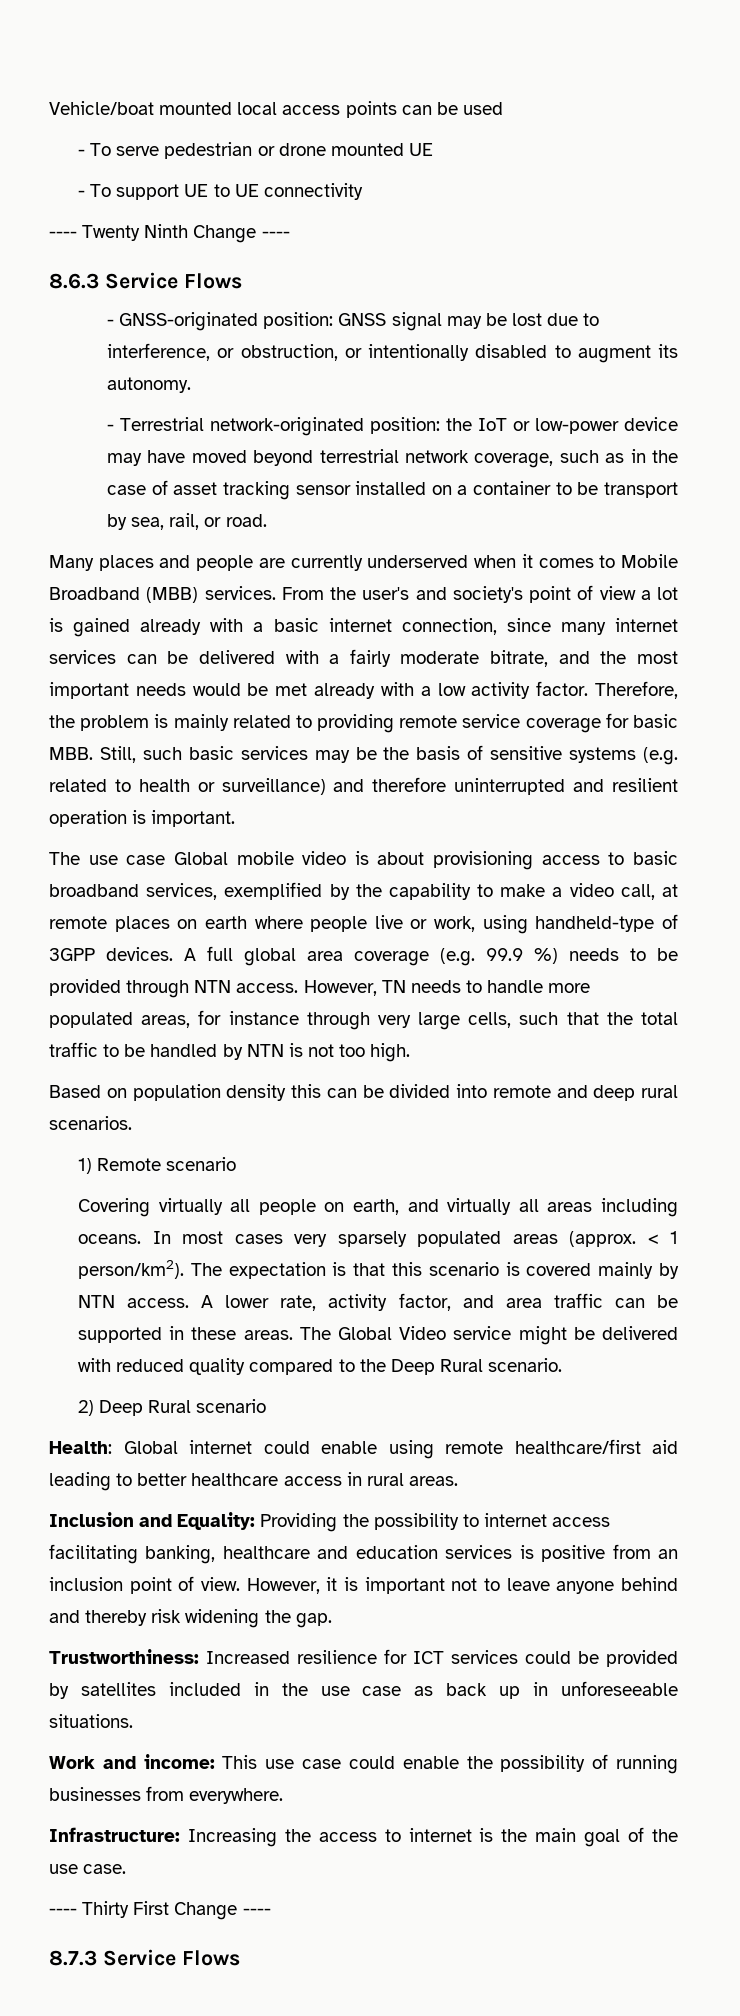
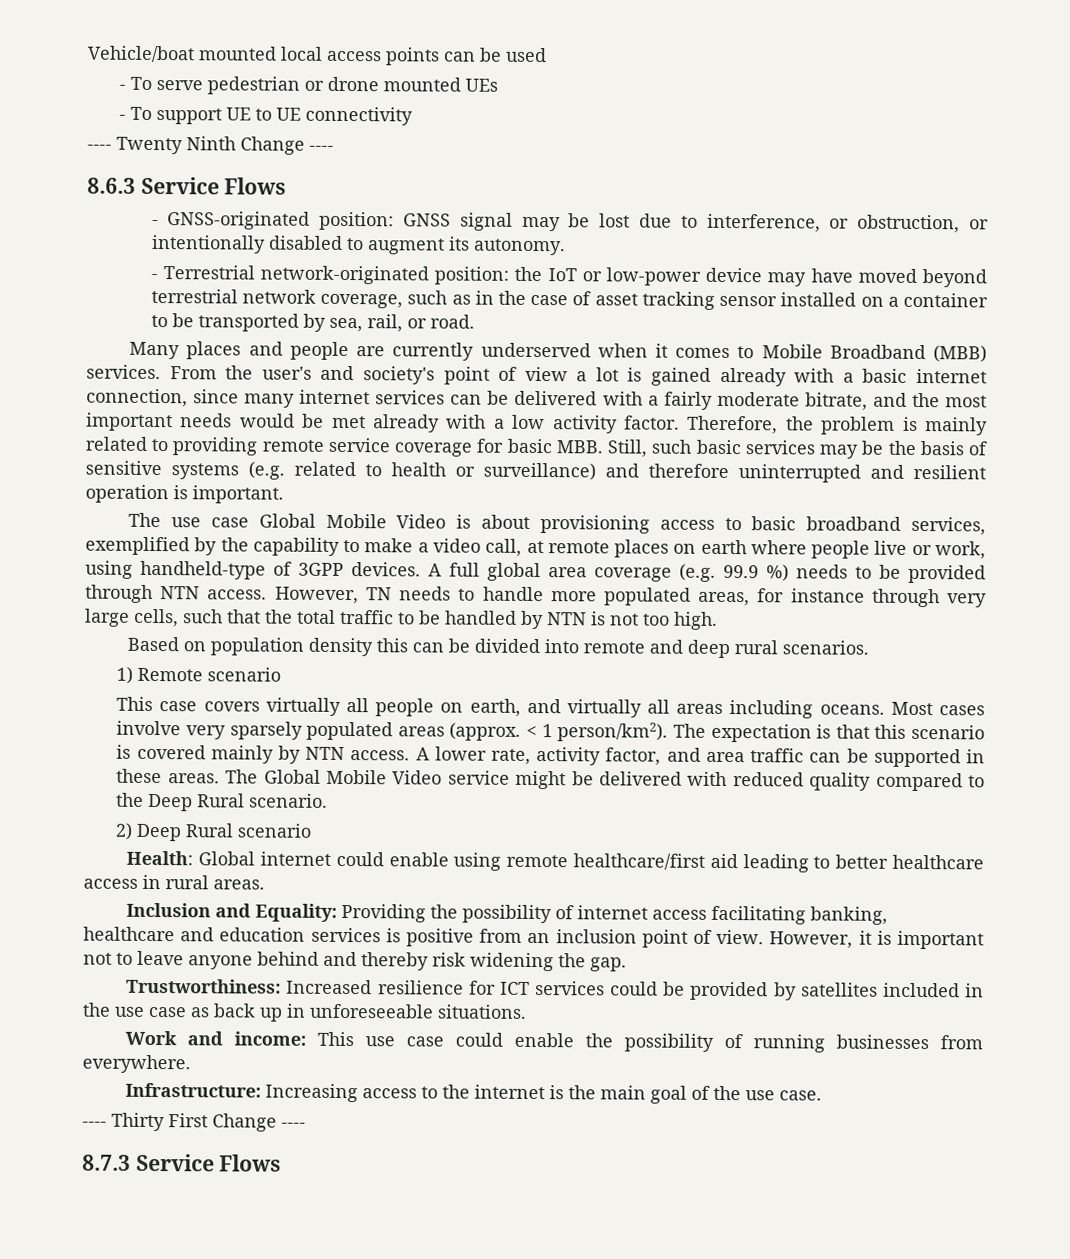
[408,143,433,156] UE -> [465,78,499,92] UEs
[604,482,679,498] transport -> [197,313,299,332] transported
[236,851,347,865] mobile video -> [325,513,447,529] Mobile Video
[78,1198,151,1217] Covering -> [116,696,260,712] This case covers
[152,1231,283,1244] In most cases -> [890,701,985,716] [116,720,182,736] Most cases involve
(393, 1333) none -> [325,769,387,785] Mobile
[462,1514,479,1527] to -> [555,905,575,920] of
[284,1829,401,1842] the access to -> [362,1084,471,1099] access to the

